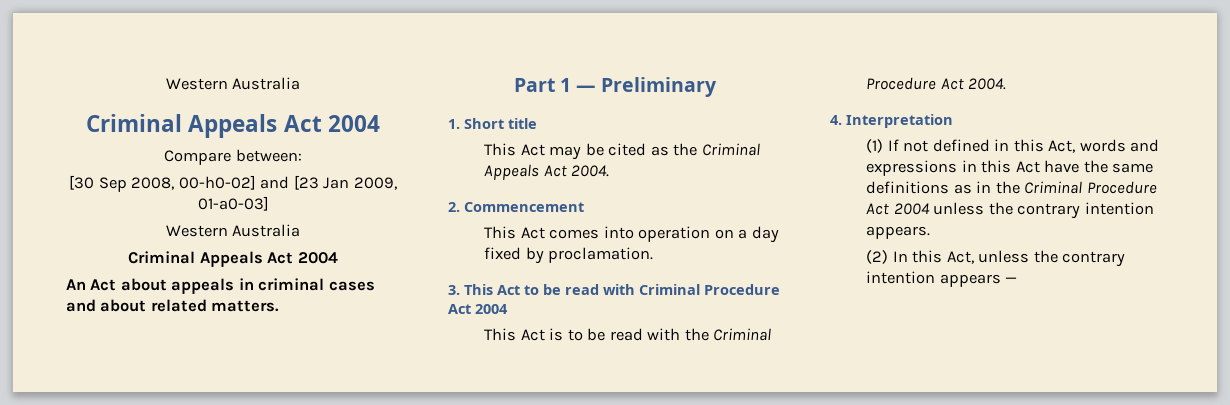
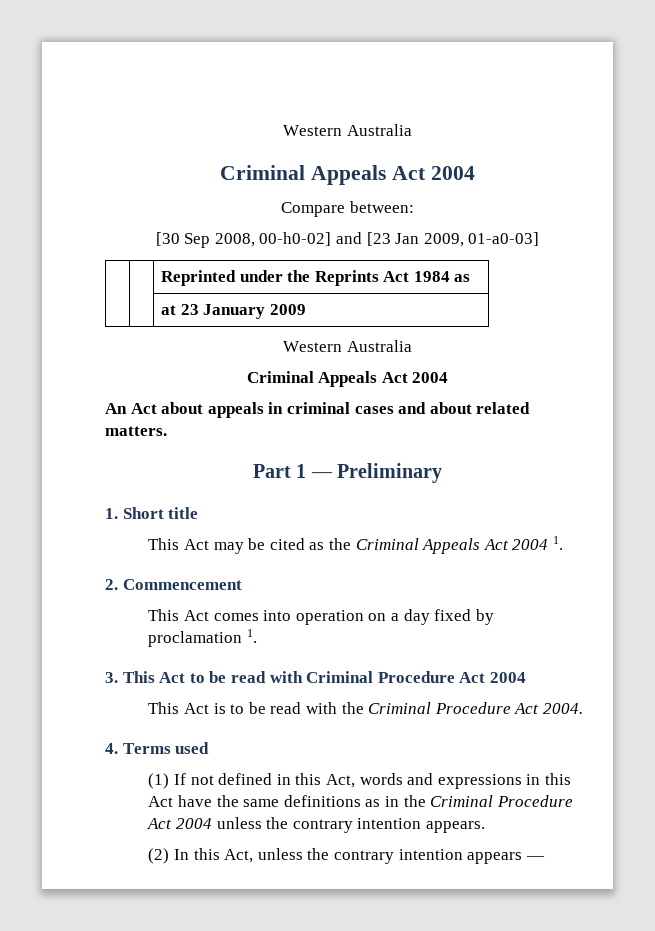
(269, 203) none -> [160,270,471,286] [160,304,306,319] // | | Reprinted under the Reprints Act 1984 as // | | at 23 January 2009
[571,165,610,177] 2004. -> [512,536,563,550] 2004 1.
[548,247,654,263] proclamation. -> [148,629,257,647] proclamation 1.
[846,114,953,128] Interpretation -> [122,742,210,754] Terms used

